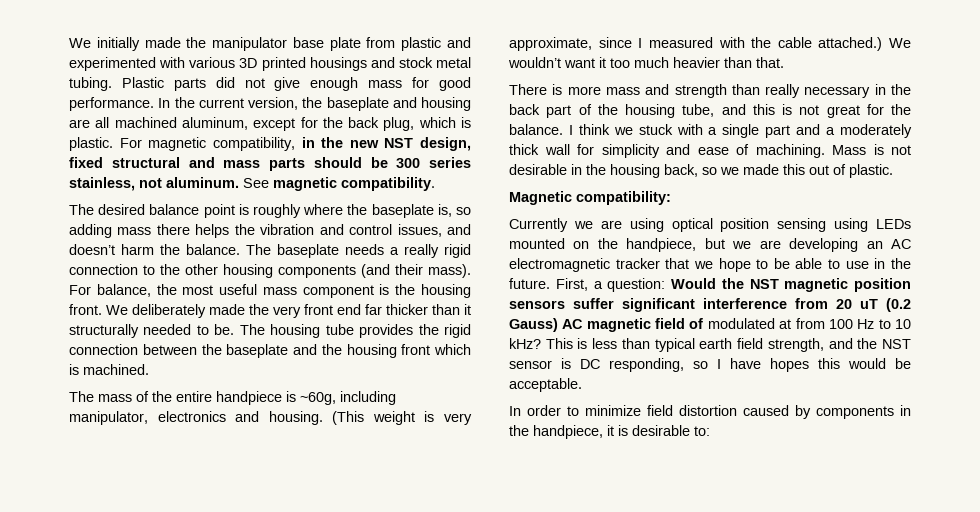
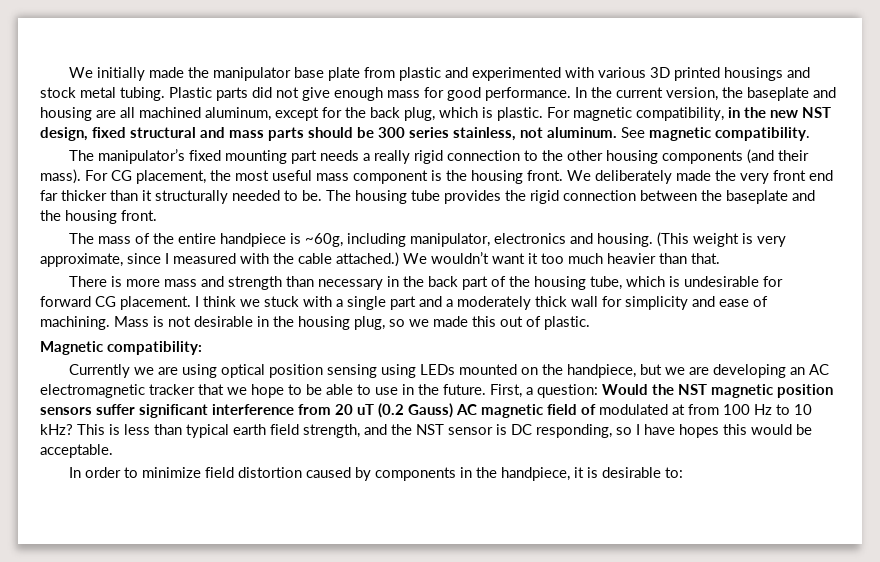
[98,204,471,218] [69,224,472,238] [69,244,339,258] desired balance point is roughly where the baseplate is, so adding mass there helps the vibration and control issues, and doesn’t harm the balance. The baseplate -> [98,149,318,164] manipulator’s fixed mounting part
[96,284,151,297] balance, -> [111,170,206,184] CG placement,
[401,344,471,355] [69,364,149,375] front which is machined. -> [121,210,157,221] front.
[765,84,801,98] really -> (315, 281) none
[721,104,911,118] [509,124,563,135] and this is not great for the balance. -> [626,276,784,287] [40,296,191,310] which is undesirable for forward CG placement.
[664,164,698,177] back, -> [354,316,385,330] plug,

